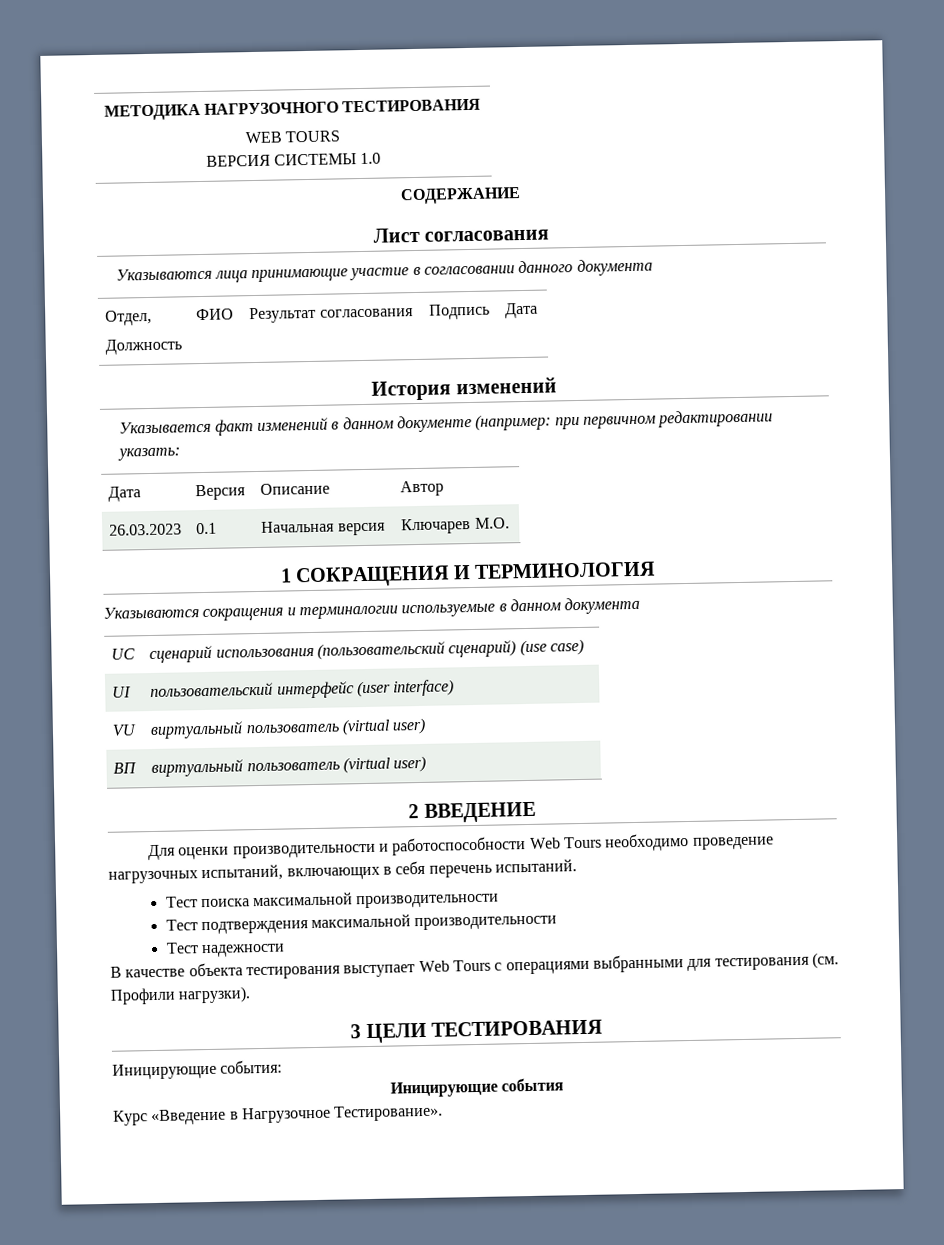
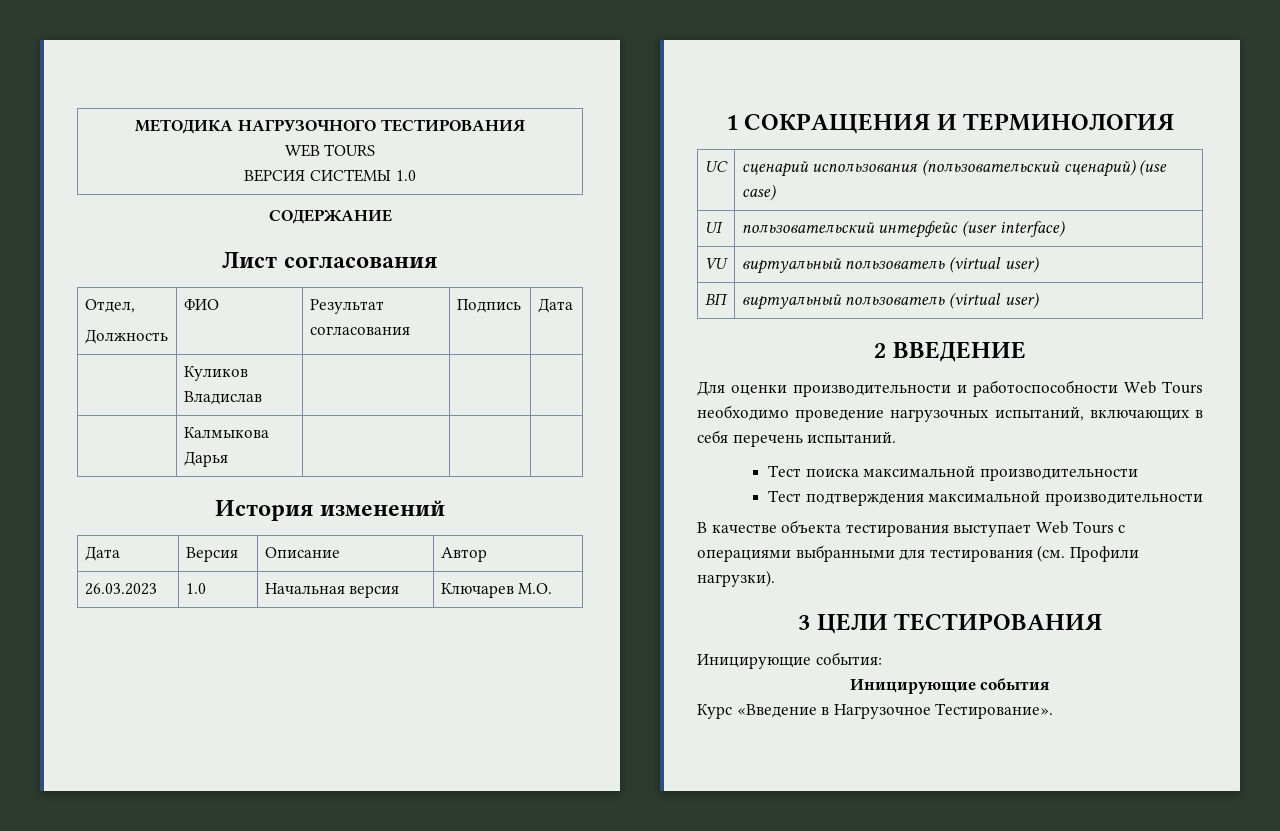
[116,258,653,283] // Указываются лица принимающие участие в согласовании данного документа -> (438, 262) none
[371,377,557,401] [119,409,774,436] [117,447,181,461] // История изменений // Указывается факт изменений в данном документе (например: при первичном редактировании указать: -> [183,366,248,381] [183,391,262,405] [183,427,269,438] [183,451,228,467] [214,500,446,521] // | Куликов Владислав | | | // | Калмыкова Дарья | | | // История изменений
[196,522,218,535] 0.1 -> [185,583,206,594] 1.0
[103,596,641,622] // Указываются сокращения и терминалогии используемые в данном документа -> (1175, 122) none
[165,942,285,958] // Тест надежности -> (1203, 499) none

